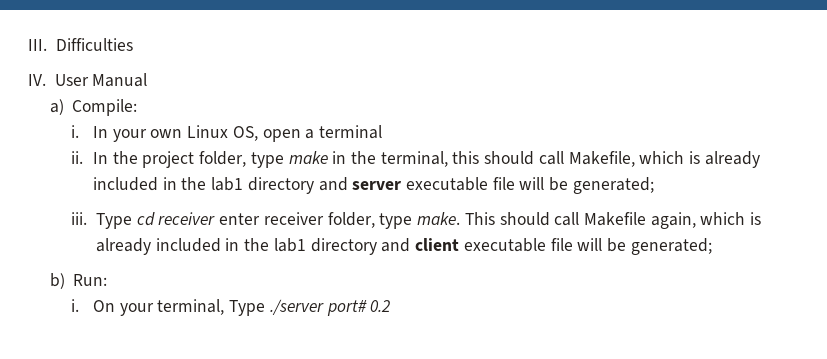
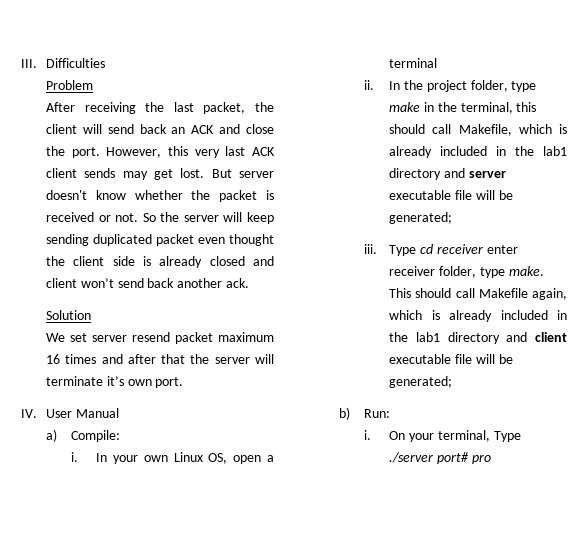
(133, 44) none -> [46,80,94,90] [46,102,274,114] [46,124,274,134] [46,146,275,158] [46,168,274,180] [46,190,274,202] [46,212,274,224] [46,234,274,246] [46,256,274,268] [46,278,249,288] [46,310,92,320] [46,332,274,344] [46,354,274,364] [46,376,184,388] // Problem // After receiving the last packet, the client will send back an ACK and close the port. However, this very last ACK client sends may get lost. But server doesn't know whether the packet is received or not. So the server will keep sending duplicated packet even thought the client side is already closed and client won’t send back another ack. // Solution // We set server resend packet maximum 16 times and after that the server will terminate it’s own port.
[370,300,391,312] 0.2 -> [471,454,491,464] pro

